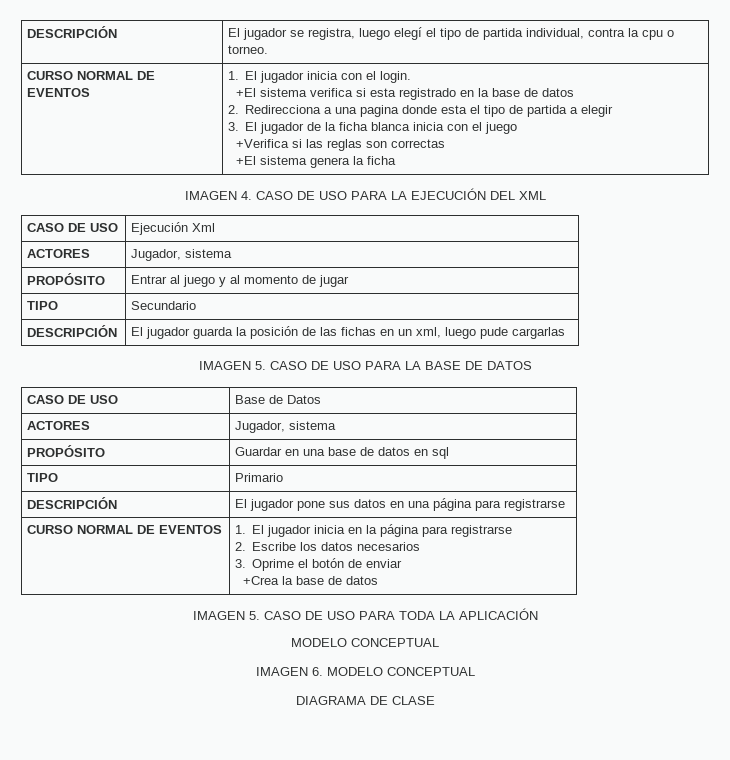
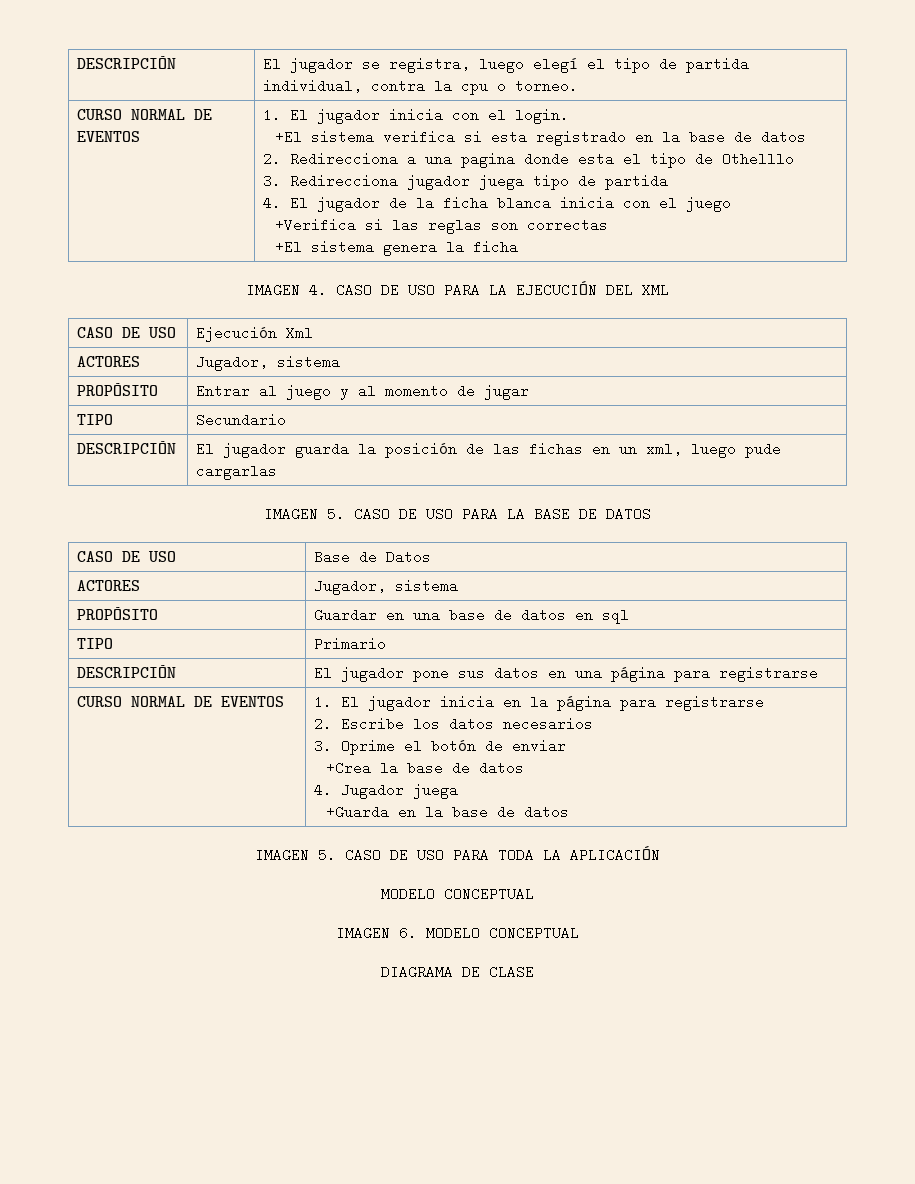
[527,105,614,117] [227,122,239,131] partida a elegir // 3. -> [721,152,794,166] [263,174,668,190] [263,196,282,210] Othelllo // 3. Redirecciona jugador juega tipo de partida // 4.
(379, 580) none -> [314,783,458,799] [325,805,569,819] // 4. Jugador juega // +Guarda en la base de datos

